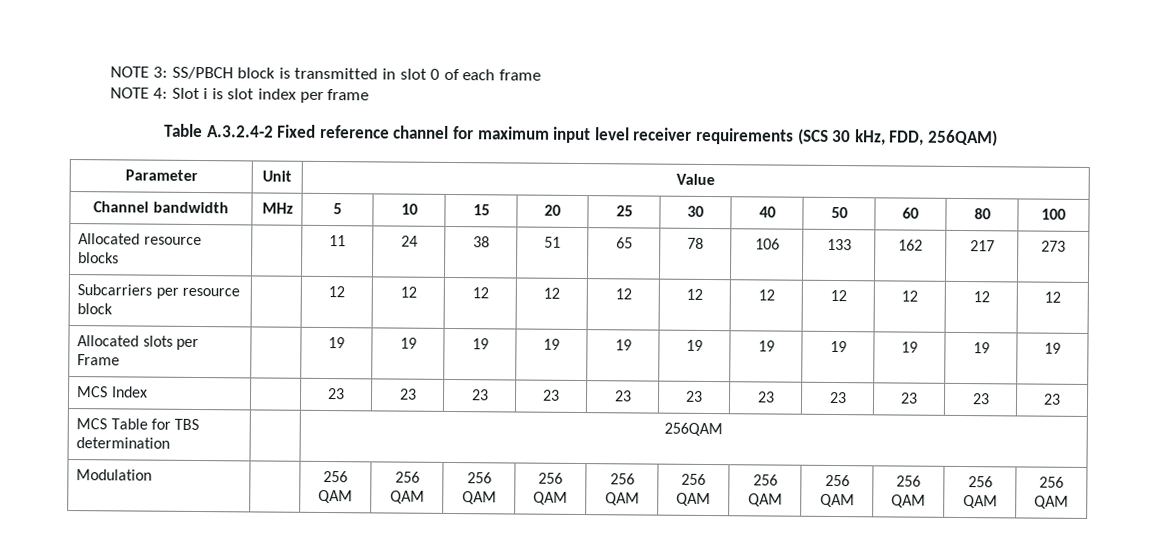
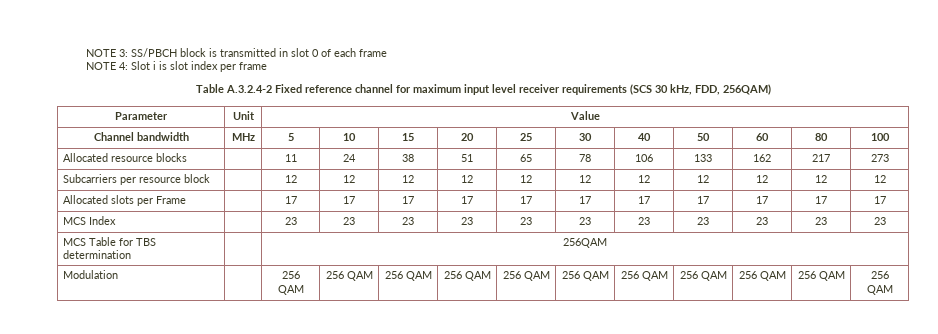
[328,337,345,349] [399,337,417,349] [471,338,489,350] [543,338,560,350] [614,339,632,351] [686,339,703,351] [757,340,775,352] [829,340,847,353] [901,341,918,353] [972,342,990,354] [1044,342,1061,354] 19 | 19 | 19 | 19 | 19 | 19 | 19 | 19 | 19 | 19 | 19 -> [284,196,297,204] [343,196,355,204] [402,196,414,204] [461,196,473,204] [520,196,532,204] [579,196,591,204] [638,196,650,204] [697,196,709,204] [756,196,768,204] [815,196,827,204] [873,196,886,204] 17 | 17 | 17 | 17 | 17 | 17 | 17 | 17 | 17 | 17 | 17

